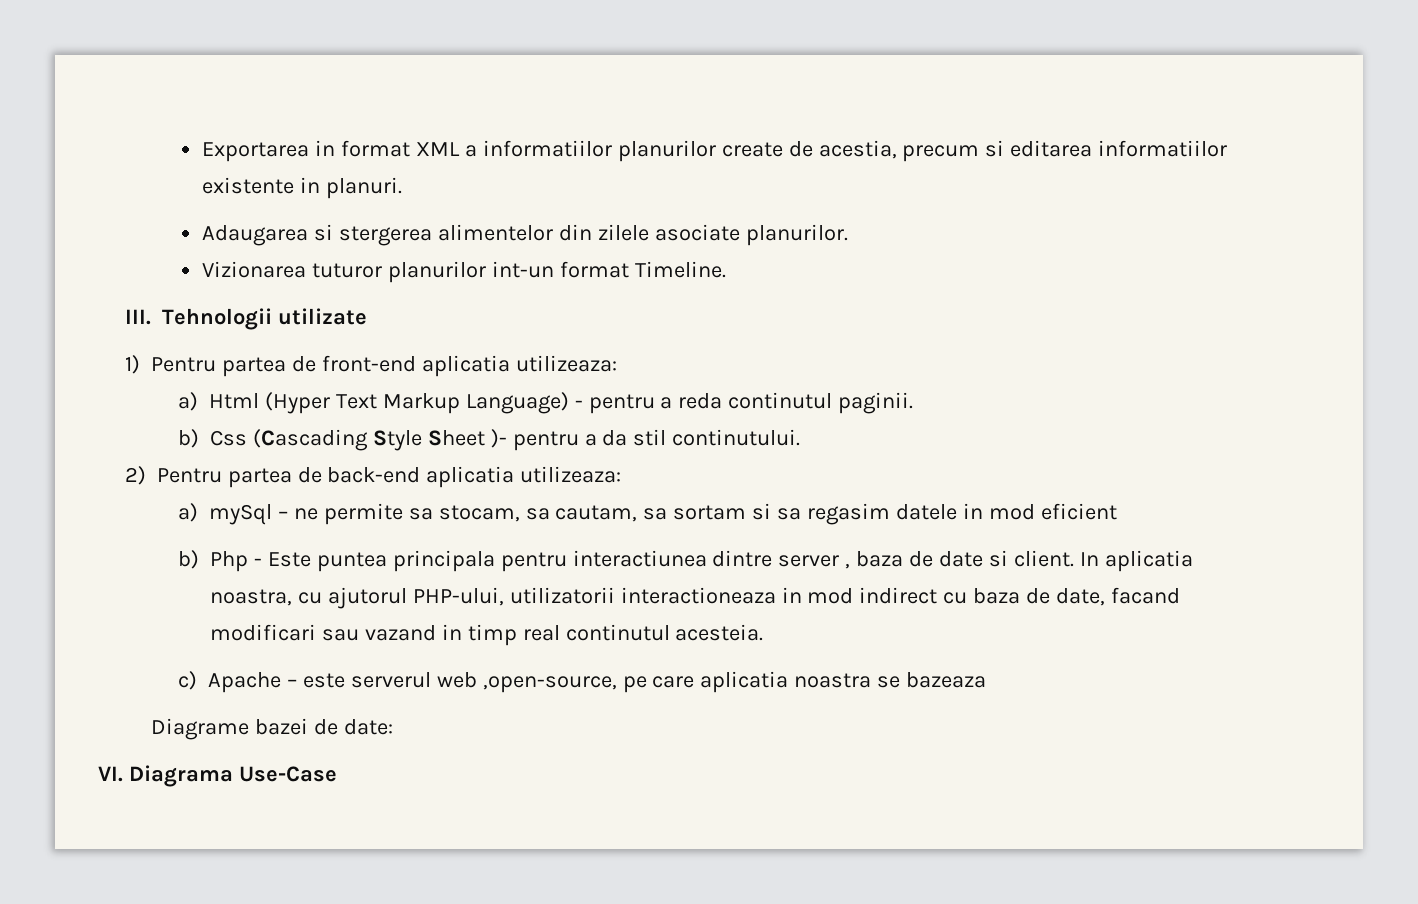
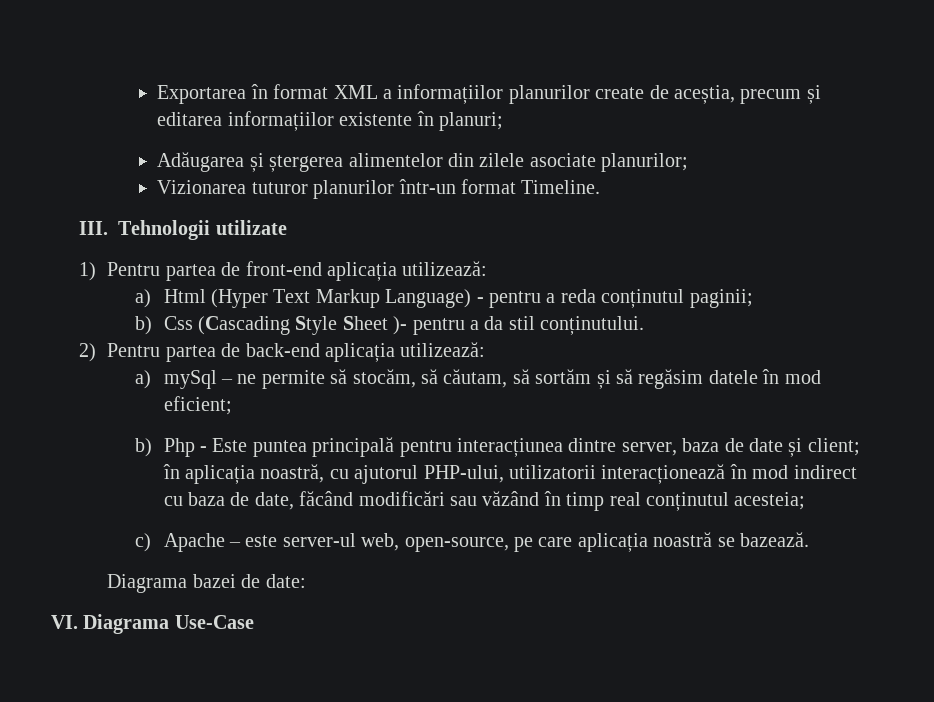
[314,140,335,156] in -> [250,84,268,99] în
[482,140,612,157] informatiilor -> [397,84,504,104] informațiilor
[818,140,1228,162] [202,177,402,199] [202,224,432,246] acestia, precum si editarea informatiilor existente in planuri. // Adaugarea si stergerea -> [674,85,821,104] [157,111,504,131] [157,152,344,172] aceștia, precum și editarea informațiilor existente în planuri; // Adăugarea și ștergerea
[745,224,848,246] planurilor. -> [601,153,689,172] planurilor;
[491,261,554,278] int-un -> [398,179,456,194] într-un
[421,355,617,377] aplicatia utilizeaza: -> [326,261,488,281] aplicația utilizează:
[728,392,914,414] continutul paginii. -> [601,289,753,308] conținutul paginii;
[672,429,801,446] continutului. -> [540,316,645,335] conținutului.
[426,466,622,488] aplicatia utilizeaza: -> [324,342,486,362] aplicația utilizează:
[408,503,1117,525] sa stocam, sa cautam, sa sortam si sa regasim datele in mod eficient -> [330,369,821,389] [163,396,232,415] să stocăm, să căutam, să sortăm și să regăsim datele în mod eficient;
[392,550,1193,572] [209,589,292,606] principala pentru interactiunea dintre server , baza de date si client. In aplicatia noastra, -> [312,437,860,457] [162,464,325,484] principală pentru interacțiunea dintre server, baza de date și client; în aplicația noastră,
[620,587,802,604] interactioneaza in -> [601,464,747,484] interacționează în
[1111,587,1181,604] [209,624,764,646] [177,671,987,693] [151,718,250,740] facand modificari sau vazand in timp real continutul acesteia. // c) Apache – este serverul web ,open-source, pe care aplicatia noastra se bazeaza // Diagrame -> [299,491,806,511] [135,532,810,552] [107,574,188,593] făcând modificări sau văzând în timp real conținutul acesteia; // c) Apache – este server-ul web, open-source, pe care aplicația noastră se bazează. // Diagrama

